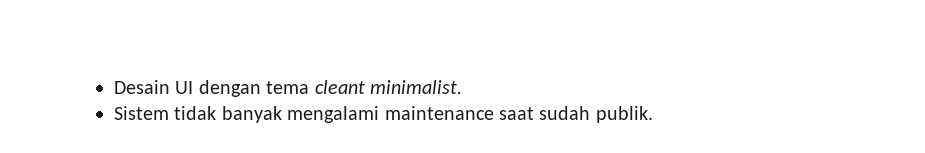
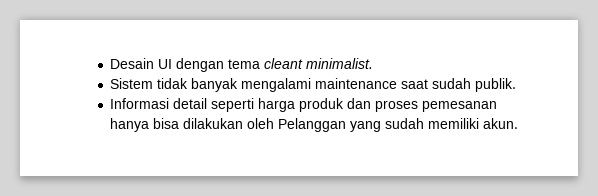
(653, 114) none -> [110,98,498,112] [110,118,519,132] // Informasi detail seperti harga produk dan proses pemesanan hanya bisa dilakukan oleh Pelanggan yang sudah memiliki akun.

